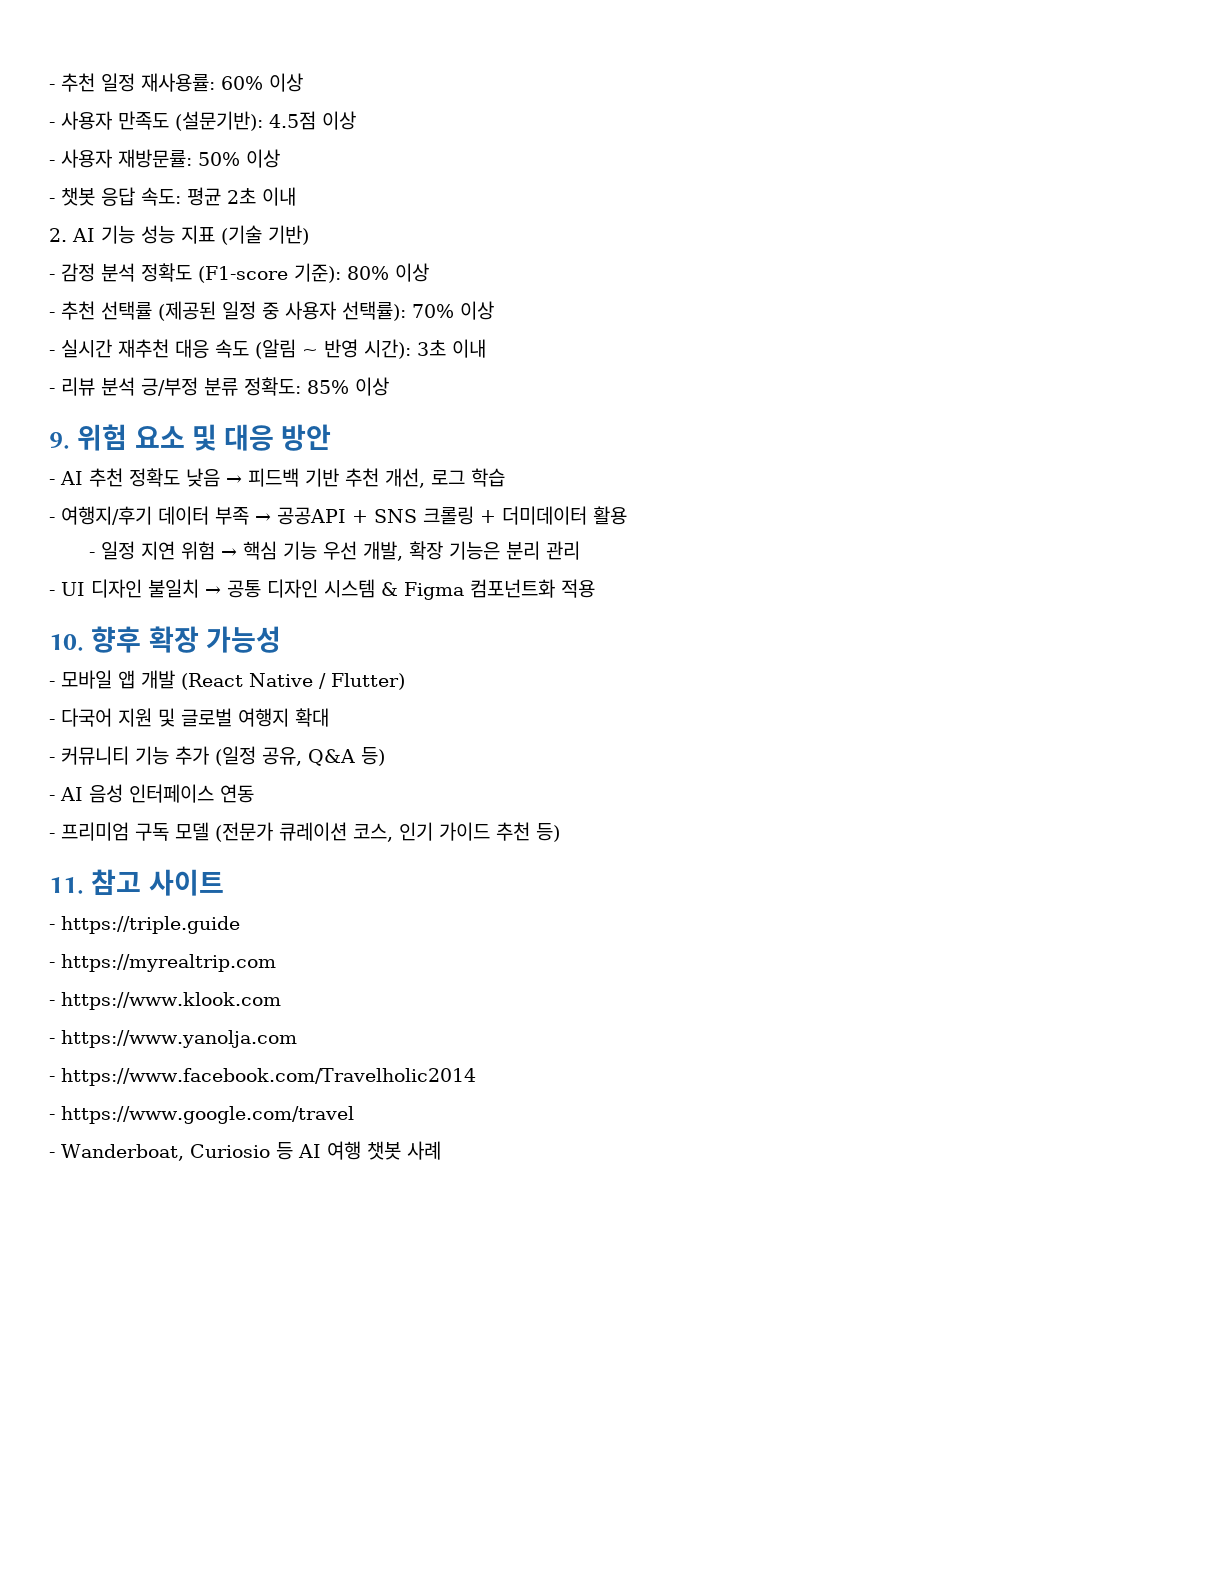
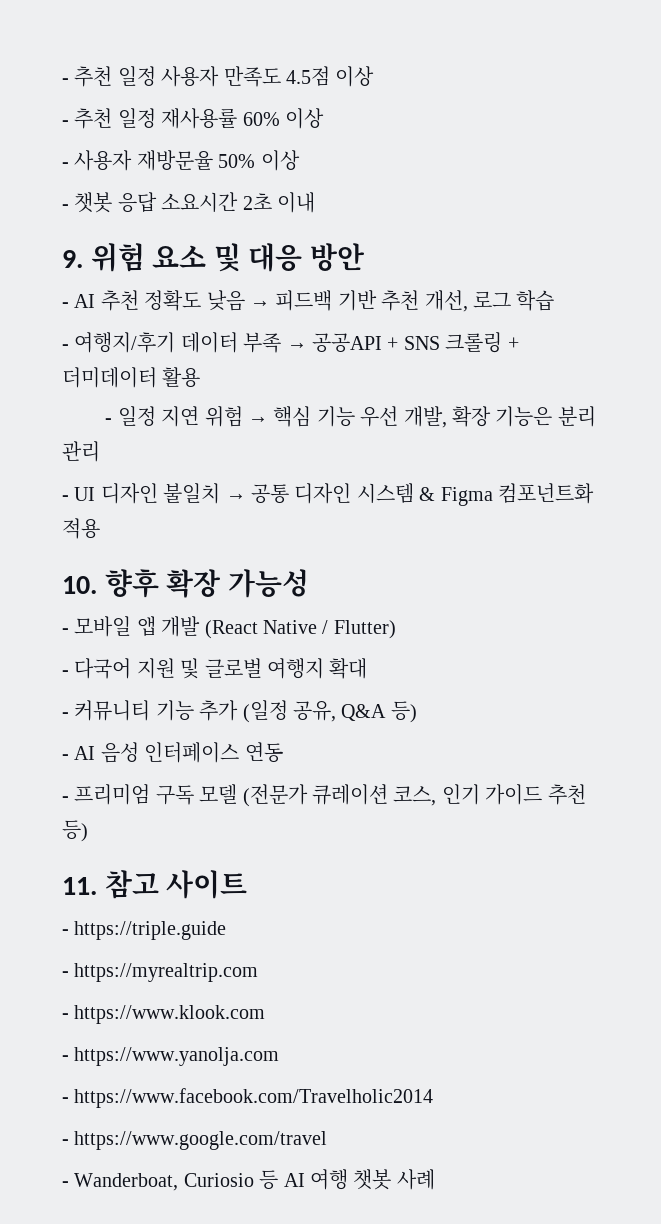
[49,73,303,92] [49,111,356,131] [49,149,192,168] - 추천 일정 재사용률: 60% 이상 // - 사용자 만족도 (설문기반): 4.5점 이상 // - 사용자 재방문률: -> [62,66,375,87] [62,108,324,129] [62,150,213,171] - 추천 일정 사용자 만족도 4.5점 이상 // - 추천 일정 재사용률 60% 이상 // - 사용자 재방문율
[141,187,221,206] 속도: 평균 -> [161,192,239,212] 소요시간
[49,225,309,245] [49,263,429,283] [49,301,494,321] [49,339,486,359] [49,377,389,396] // 2. AI 기능 성능 지표 (기술 기반) // - 감정 분석 정확도 (F1-score 기준): 80% 이상 // - 추천 선택률 (제공된 일정 중 사용자 선택률): 70% 이상 // - 실시간 재추천 대응 속도 (알림 ~ 반영 시간): 3초 이내 // - 리뷰 분석 긍/부정 분류 정확도: 85% 이상 -> (315, 202) none

